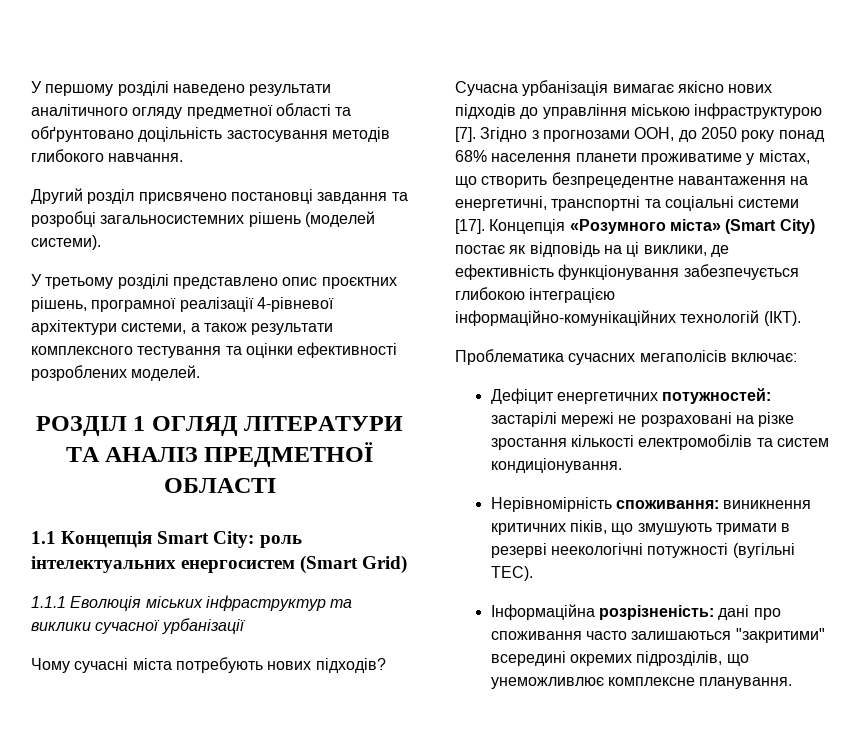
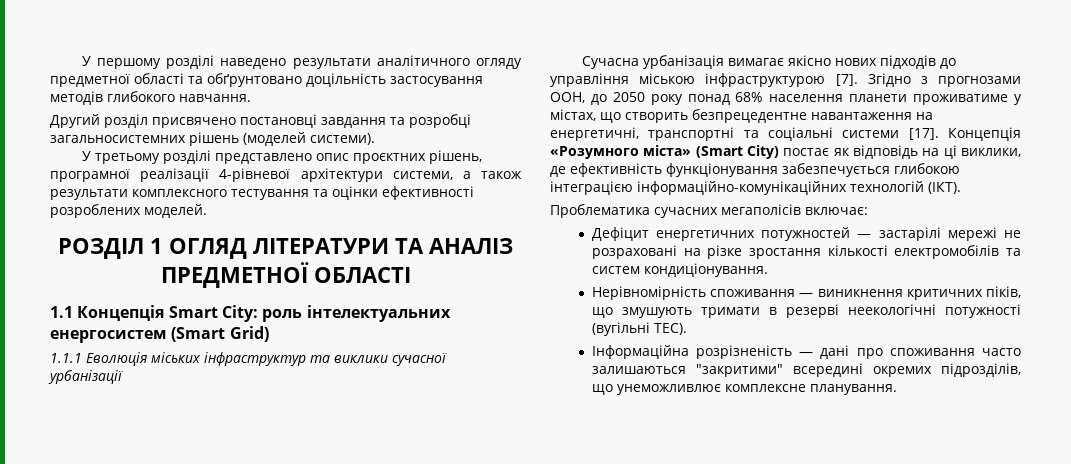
[31,657,386,673] Чому сучасні міста потребують нових підходів? -> (123, 377) none
[662,388,772,404] потужностей: -> [761,227,872,241] потужностей —
[615,500,719,509] споживання: -> [710,289,814,297] споживання —
[598,605,714,620] розрізненість: -> [696,345,814,359] розрізненість —

